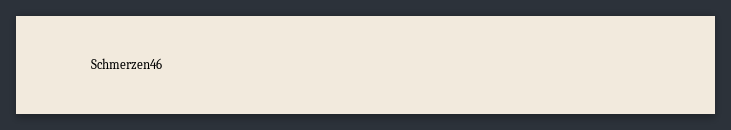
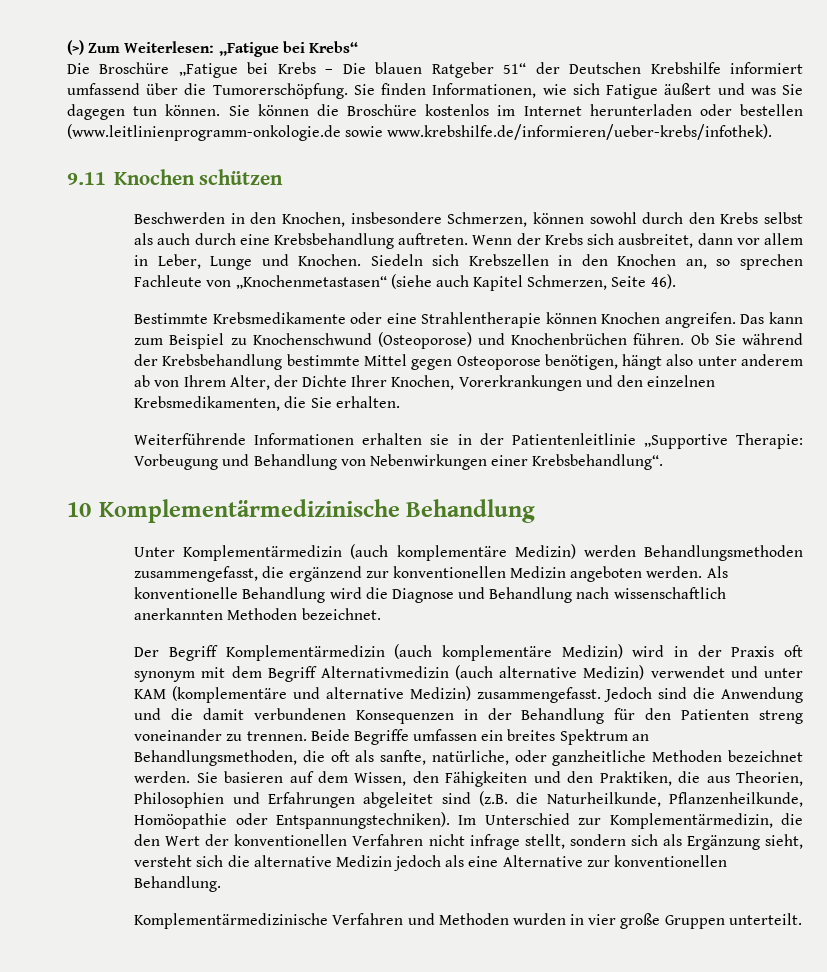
[91,58,163,70] Schmerzen46 -> [67,40,358,57] [67,62,803,78] [67,83,804,99] [67,104,803,120] [67,124,773,141] [67,169,284,185] [134,212,803,227] [134,233,804,249] [134,254,803,270] [134,274,676,291] [134,312,803,328] [134,332,803,349] [134,354,804,370] [134,375,716,391] [134,396,400,411] [134,433,803,449] [134,454,664,470] [67,499,536,523] [134,544,803,561] [134,566,728,582] [134,587,726,603] [134,608,381,620] [134,644,803,661] [134,665,803,682] [134,686,803,703] [134,708,803,724] [134,729,649,745] [134,750,803,766] [134,771,803,787] [134,791,803,808] [134,812,803,829] [134,834,803,850] [134,855,728,871] [134,876,222,892] [134,913,802,929] (>) Zum Weiterlesen: „Fatigue bei Krebs“ // Die Broschüre „Fatigue bei Krebs – Die blauen Ratgeber 51“ der Deutschen Krebshilfe informiert umfassend über die Tumorerschöpfung. Sie finden Informationen, wie sich Fatigue äußert und was Sie dagegen tun können. Sie können die Broschüre kostenlos im Internet herunterladen oder bestellen (www.leitlinienprogramm-onkologie.de sowie www.krebshilfe.de/informieren/ueber-krebs/infothek). // 9.11 Knochen schützen // Beschwerden in den Knochen, insbesondere Schmerzen, können sowohl durch den Krebs selbst als auch durch eine Krebsbehandlung auftreten. Wenn der Krebs sich ausbreitet, dann vor allem in Leber, Lunge und Knochen. Siedeln sich Krebszellen in den Knochen an, so sprechen Fachleute von „Knochenmetastasen“ (siehe auch Kapitel Schmerzen, Seite 46). // Bestimmte Krebsmedikamente oder eine Strahlentherapie können Knochen angreifen. Das kann zum Beispiel zu Knochenschwund (Osteoporose) und Knochenbrüchen führen. Ob Sie während der Krebsbehandlung bestimmte Mittel gegen Osteoporose benötigen, hängt also unter anderem ab von Ihrem Alter, der Dichte Ihrer Knochen, Vorerkrankungen und den einzelnen Krebsmedikamenten, die Sie erhalten. // Weiterführende Informationen erhalten sie in der Patientenleitlinie „Supportive Therapie: Vorbeugung und Behandlung von Nebenwirkungen einer Krebsbehandlung“. // 10 Komplementärmedizinische Behandlung // Unter Komplementärmedizin (auch komplementäre Medizin) werden Behandlungsmethoden zusammengefasst, die ergänzend zur konventionellen Medizin angeboten werden. Als konventionelle Behandlung wird die Diagnose und Behandlung nach wissenschaftlich anerkannten Methoden bezeichnet. // Der Begriff Komplementärmedizin (auch komplementäre Medizin) wird in der Praxis oft synonym mit dem Begriff Alternativmedizin (auch alternative Medizin) verwendet und unter KAM (komplementäre und alternative Medizin) zusammengefasst. Jedoch sind die Anwendung und die damit verbundenen Konsequenzen in der Behandlung für den Patienten streng voneinander zu trennen. Beide Begriffe umfassen ein breites Spektrum an Behandlungsmethoden, die oft als sanfte, natürliche, oder ganzheitliche Methoden bezeichnet werden. Sie basieren auf dem Wissen, den Fähigkeiten und den Praktiken, die aus Theorien, Philosophien und Erfahrungen abgeleitet sind (z.B. die Naturheilkunde, Pflanzenheilkunde, Homöopathie oder Entspannungstechniken). Im Unterschied zur Komplementärmedizin, die den Wert der konventionellen Verfahren nicht infrage stellt, sondern sich als Ergänzung sieht, versteht sich die alternative Medizin jedoch als eine Alternative zur konventionellen Behandlung. // Komplementärmedizinische Verfahren und Methoden wurden in vier große Gruppen unterteilt.

